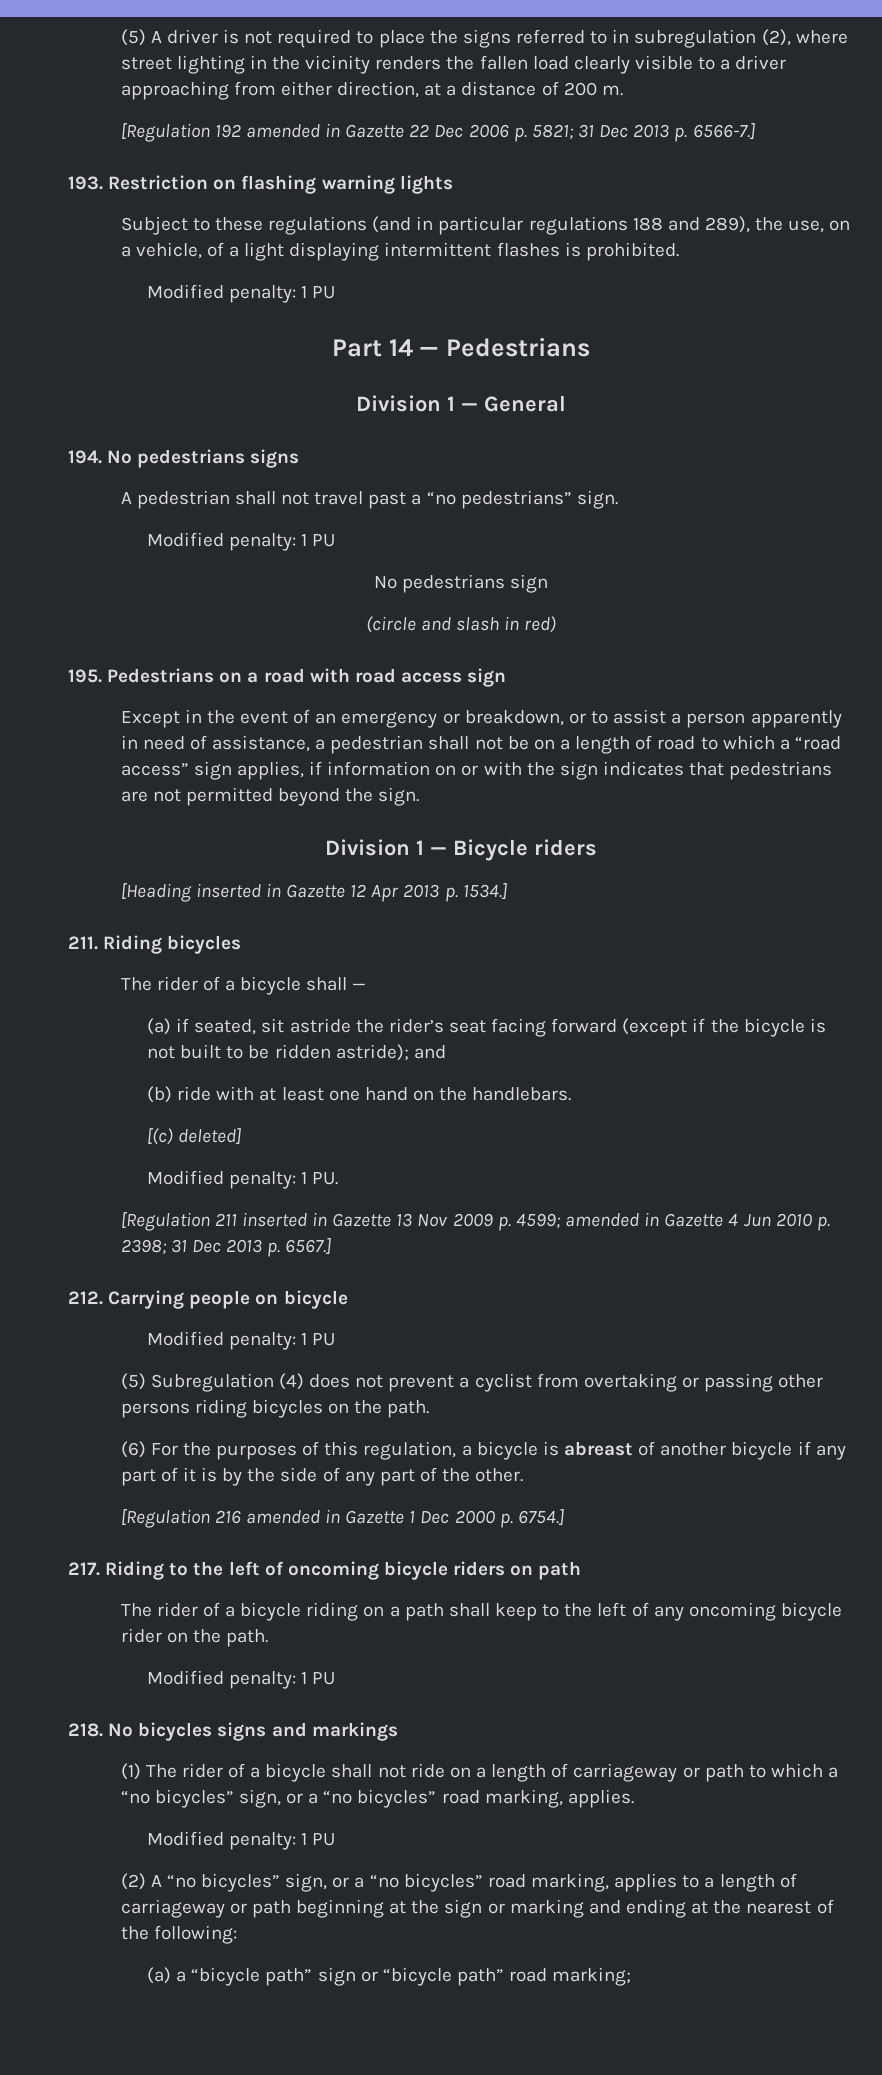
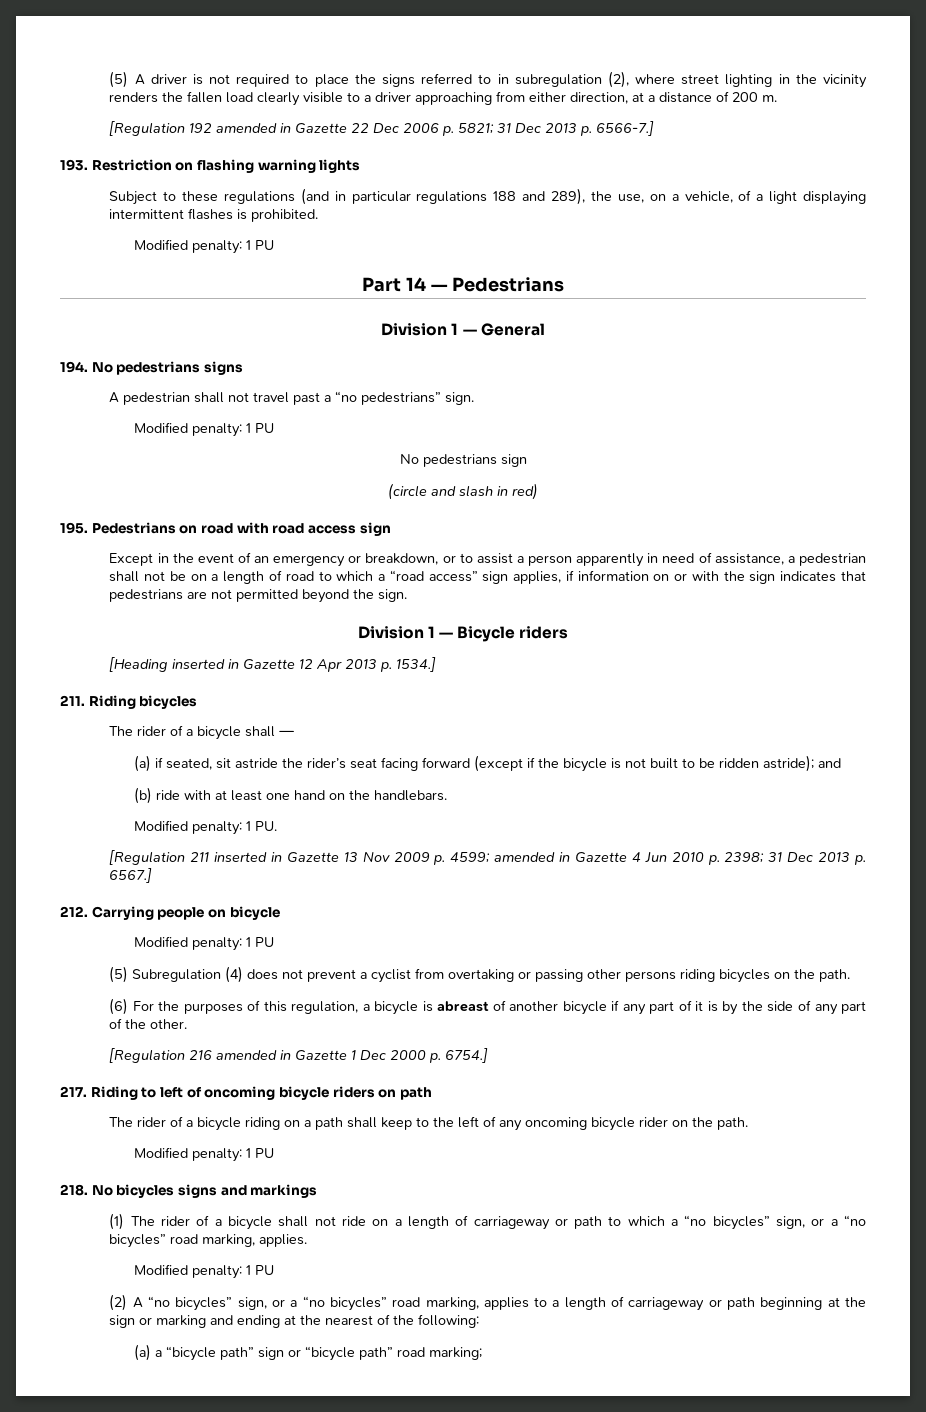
[247,672,259,683] a -> (198, 529) none
[147,1128,242,1145] // [(c) deleted] -> (448, 795) none
[193,1561,224,1576] the -> (157, 1092) none

